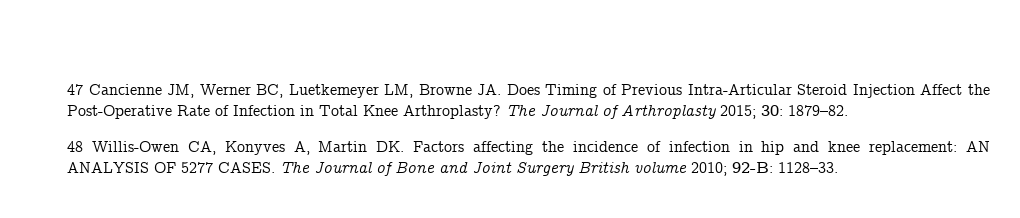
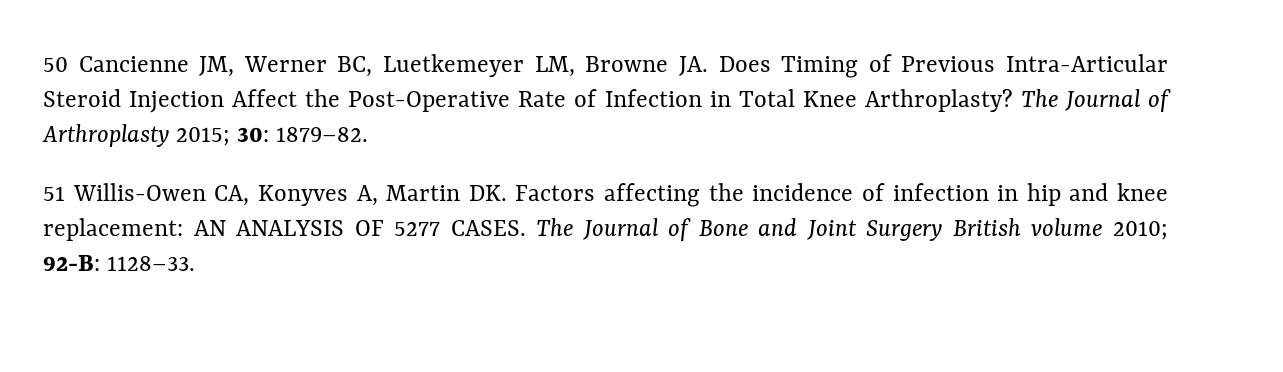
[67,84,83,95] 47 -> [43,57,68,72] 50
[67,141,83,152] 48 -> [43,186,65,201] 51

